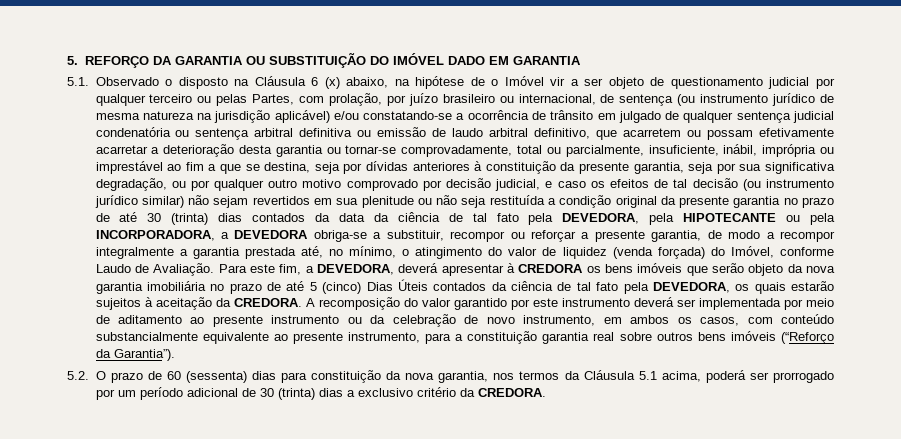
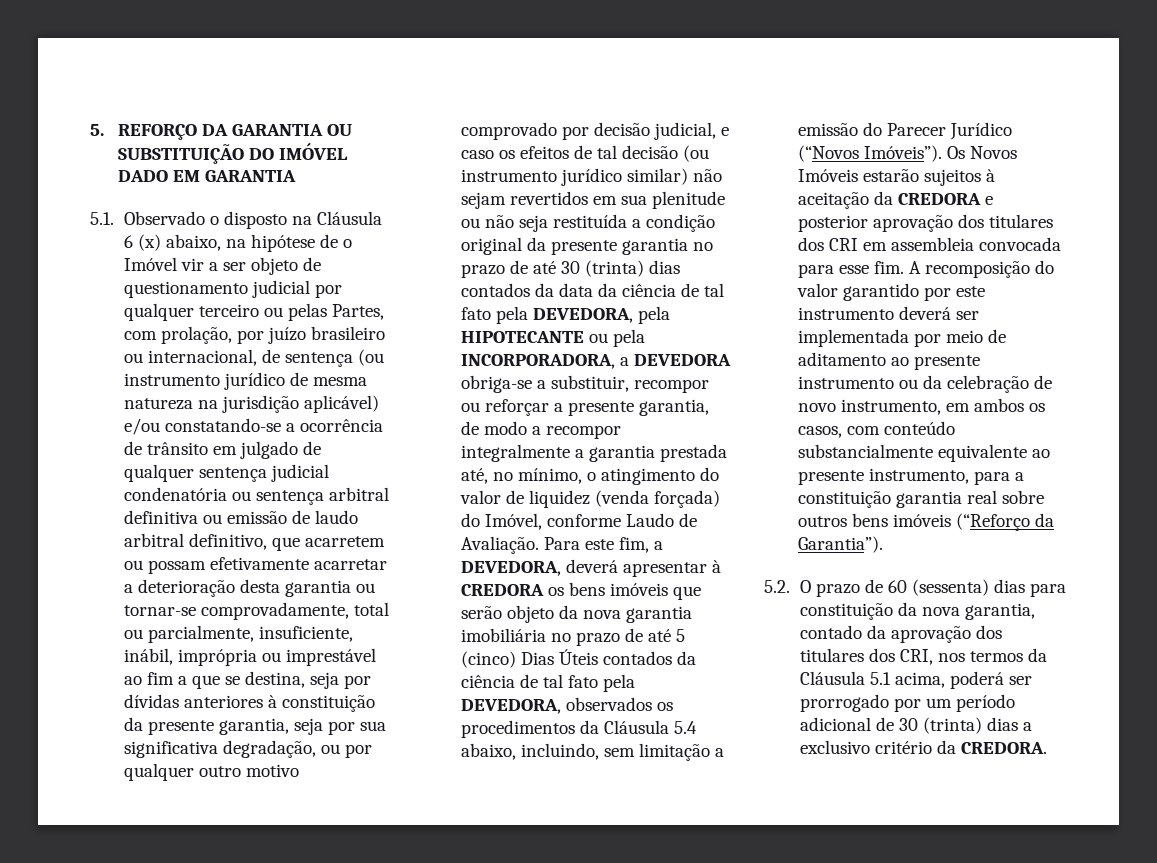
[735,282,786,294] os quais -> [565,697,673,711] [460,720,697,738] [460,743,725,761] [797,122,1012,140] [797,145,1017,162] [797,169,858,182] observados os procedimentos da Cláusula 5.4 abaixo, incluindo, sem limitação a emissão do Parecer Jurídico (“Novos Imóveis”). Os Novos Imóveis
[233,298,302,307] CREDORA. -> [897,193,993,205] [797,214,1053,232] [797,237,1062,251] [797,261,904,278] CREDORA e posterior aprovação dos titulares dos CRI em assembleia convocada para esse fim.
(489, 377) none -> [799,625,1002,643] [799,648,933,665] contado da aprovação dos titulares dos CRI,

